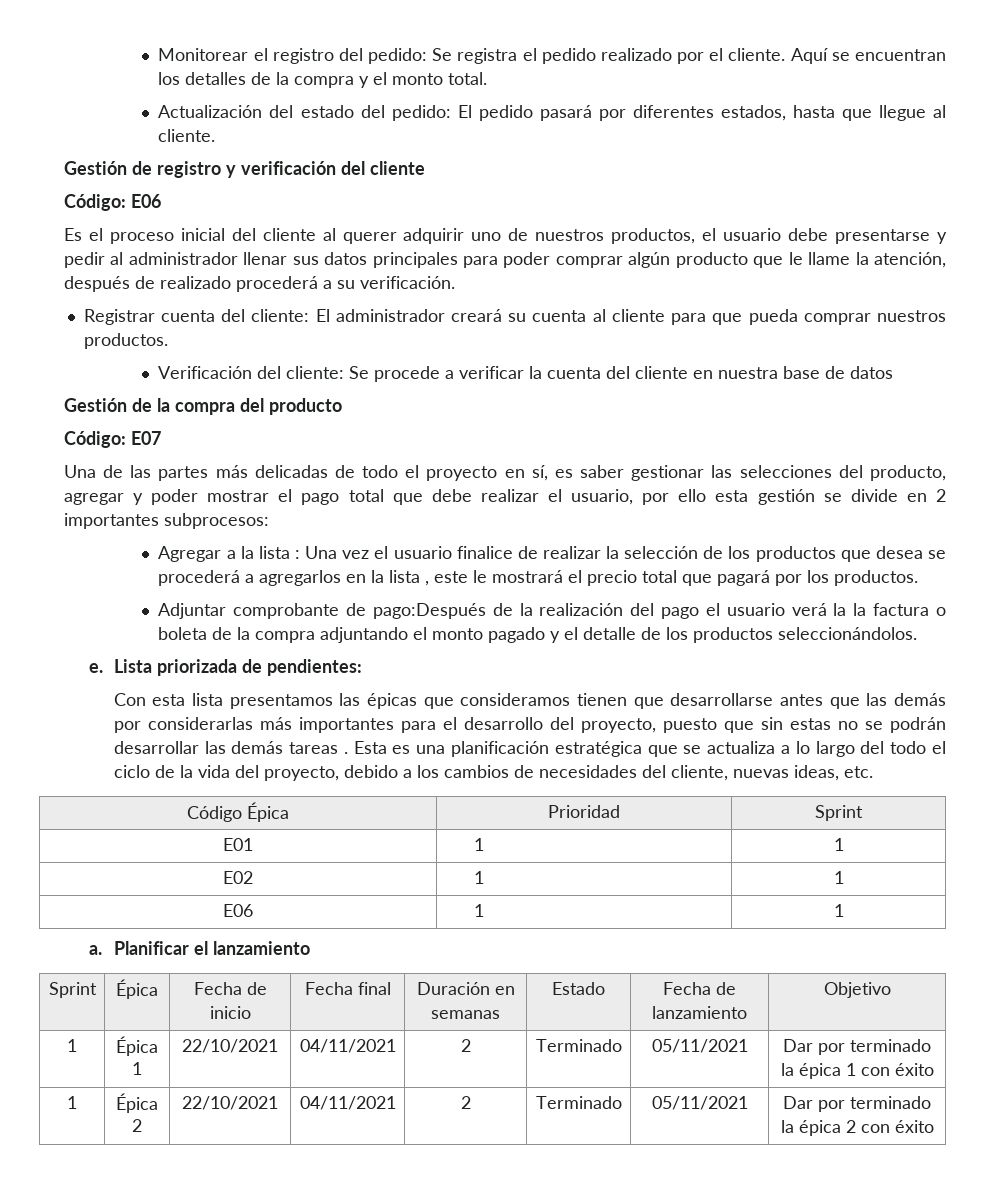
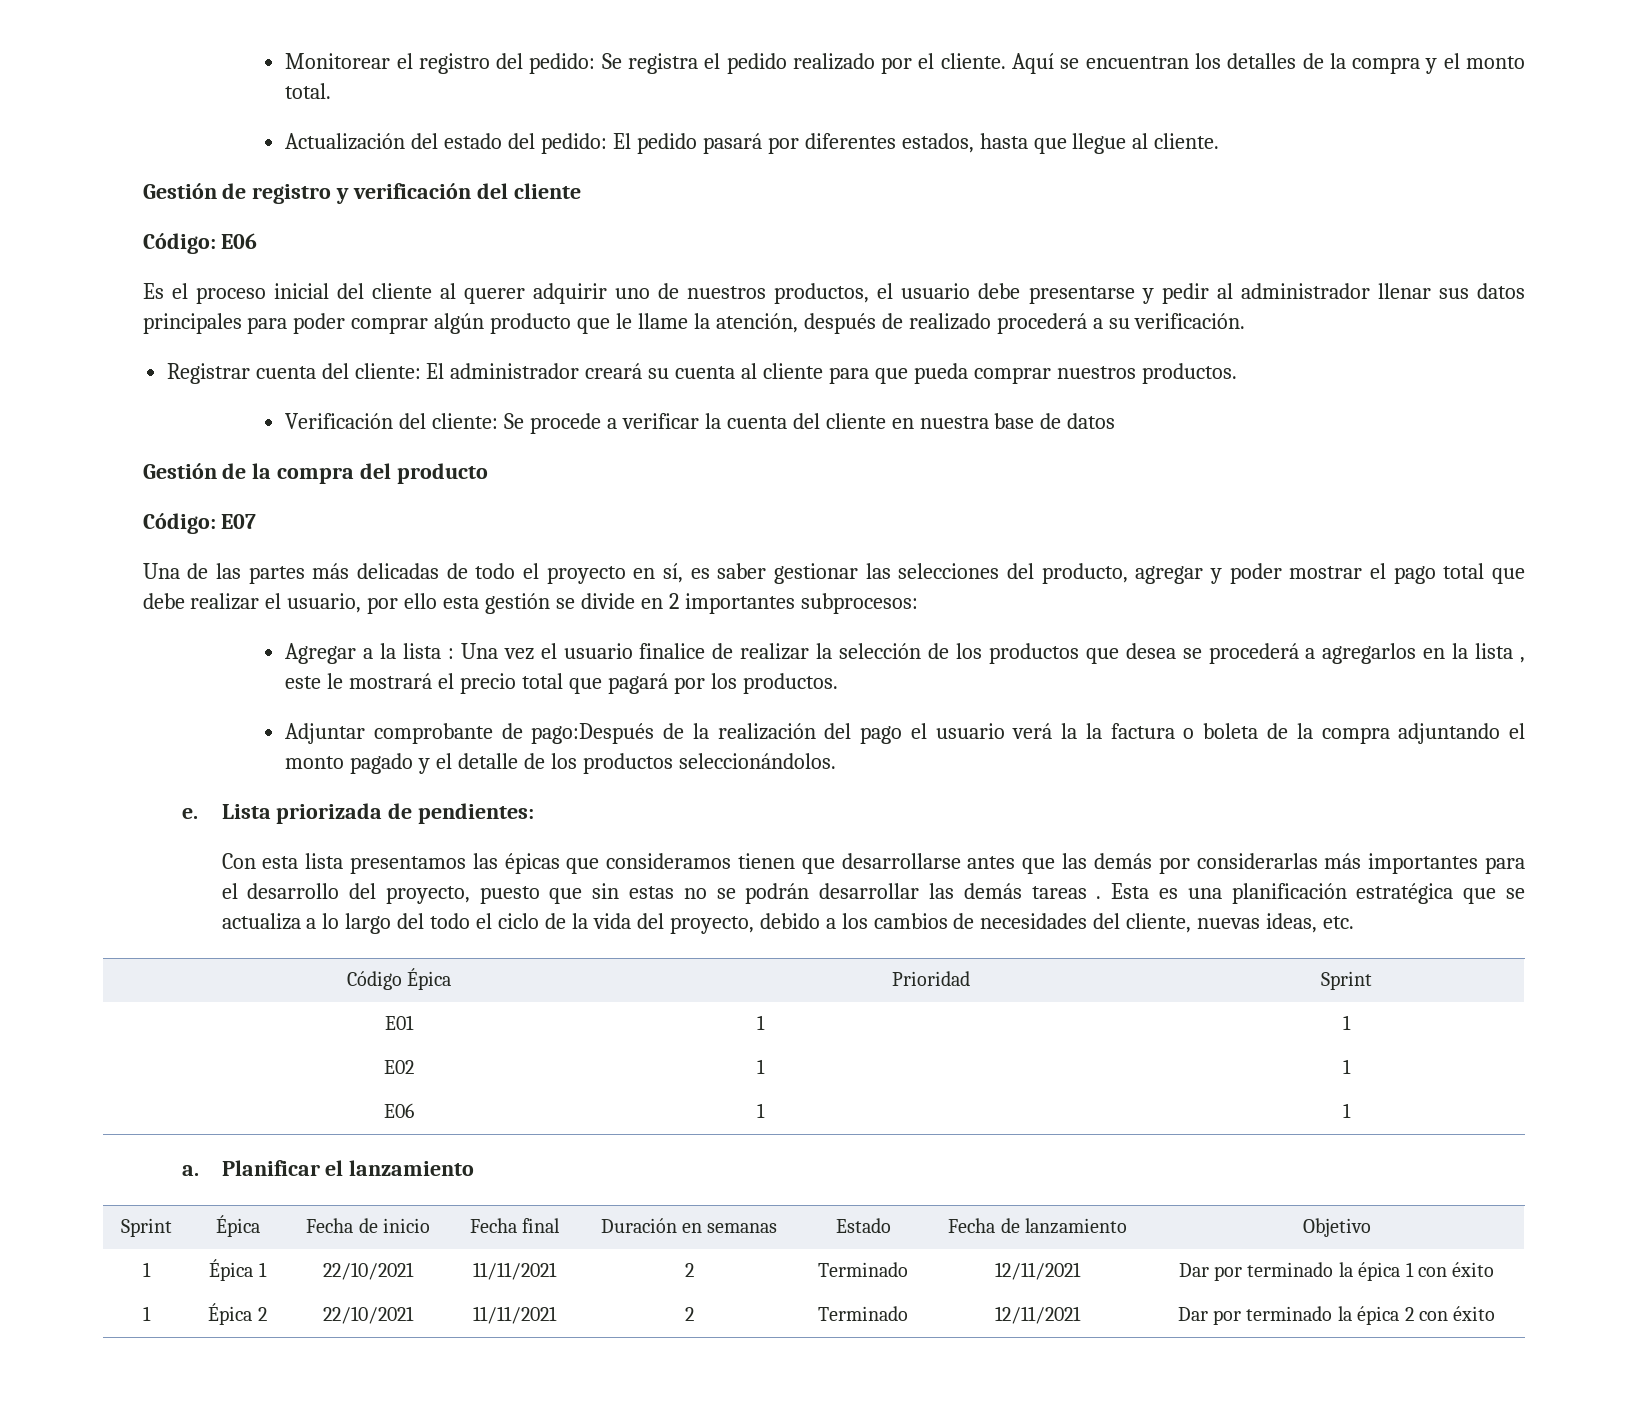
[299,1039,396,1053] [460,1039,471,1052] [535,1039,622,1052] [651,1039,748,1053] 04/11/2021 | 2 | Terminado | 05/11/2021 -> [473,1262,557,1280] [684,1263,694,1277] [818,1262,908,1277] [995,1262,1081,1280] 11/11/2021 | 2 | Terminado | 12/11/2021
[299,1096,396,1110] [460,1096,471,1109] [535,1096,622,1109] [651,1096,748,1110] 04/11/2021 | 2 | Terminado | 05/11/2021 -> [473,1306,557,1324] [684,1307,694,1321] [818,1306,908,1321] [995,1306,1081,1324] 11/11/2021 | 2 | Terminado | 12/11/2021

